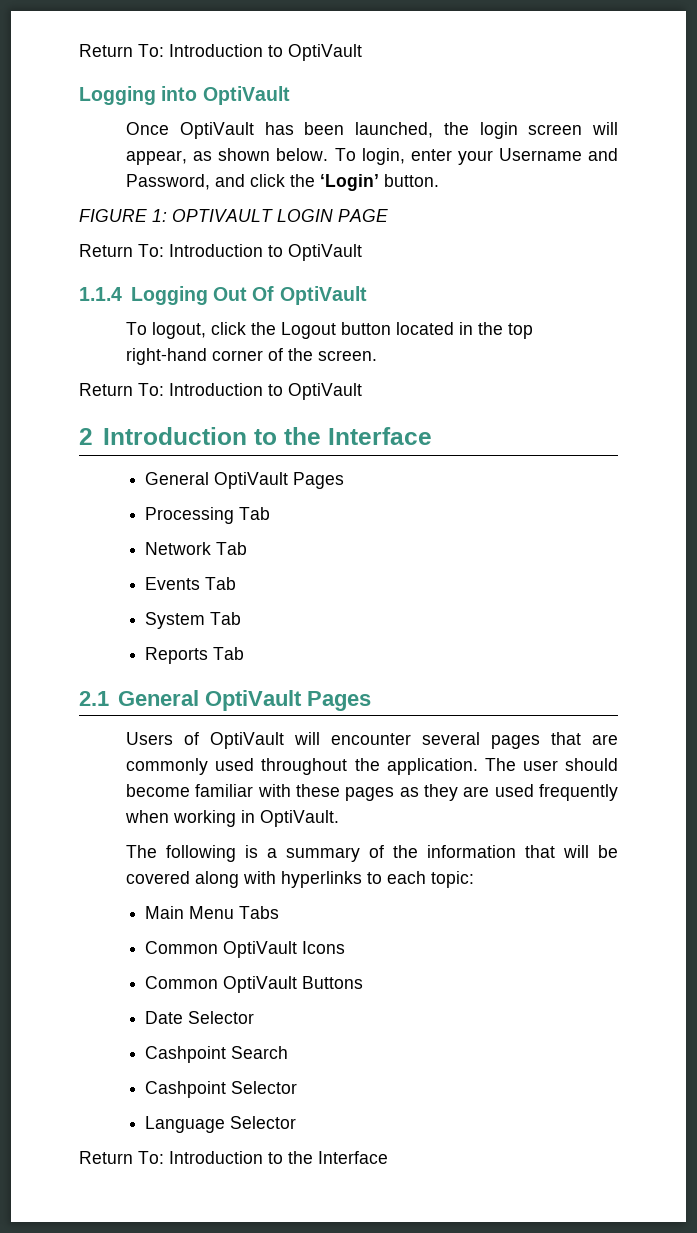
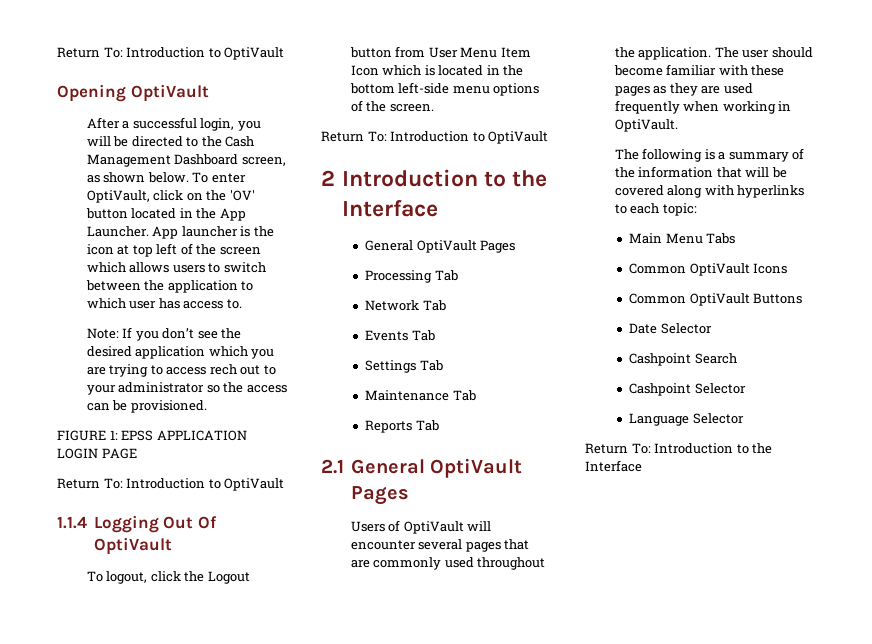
[79,44,362,61] [79,86,290,105] [126,122,618,139] [126,148,618,165] [126,174,440,191] Return To: Introduction to OptiVault // Logging into OptiVault // Once OptiVault has been launched, the login screen will appear, as shown below. To login, enter your Username and Password, and click the ‘Login’ button. -> [57,47,285,60] [57,84,209,102] [86,117,261,131] [86,136,255,147] [86,154,286,167] [86,172,246,183] [86,190,255,203] [85,208,246,221] [86,226,274,239] [86,243,261,257] [86,262,266,273] [85,280,254,293] [86,298,242,309] [86,327,242,341] [86,346,275,359] [86,364,276,377] [86,382,287,395] [86,400,207,413] Return To: Introduction to OptiVault // Opening OptiVault // After a successful login, you will be directed to the Cash Management Dashboard screen, as shown below. To enter OptiVault, click on the 'OV' button located in the App Launcher. App launcher is the icon at top left of the screen which allows users to switch between the application to which user has access to. // Note: If you don’t see the desired application which you are trying to access rech out to your administrator so the access can be provisioned.
[172,209,273,222] OPTIVAULT -> [121,430,247,441] EPSS APPLICATION
[396,322,534,339] [126,348,264,365] located in the top right-hand corner -> [395,46,531,58] [350,65,524,76] [349,82,540,96] from User Menu Item Icon which is located in the bottom left-side menu options
[145,612,206,629] System -> [365,360,443,373] [365,390,450,401] Settings Tab // Maintenance

